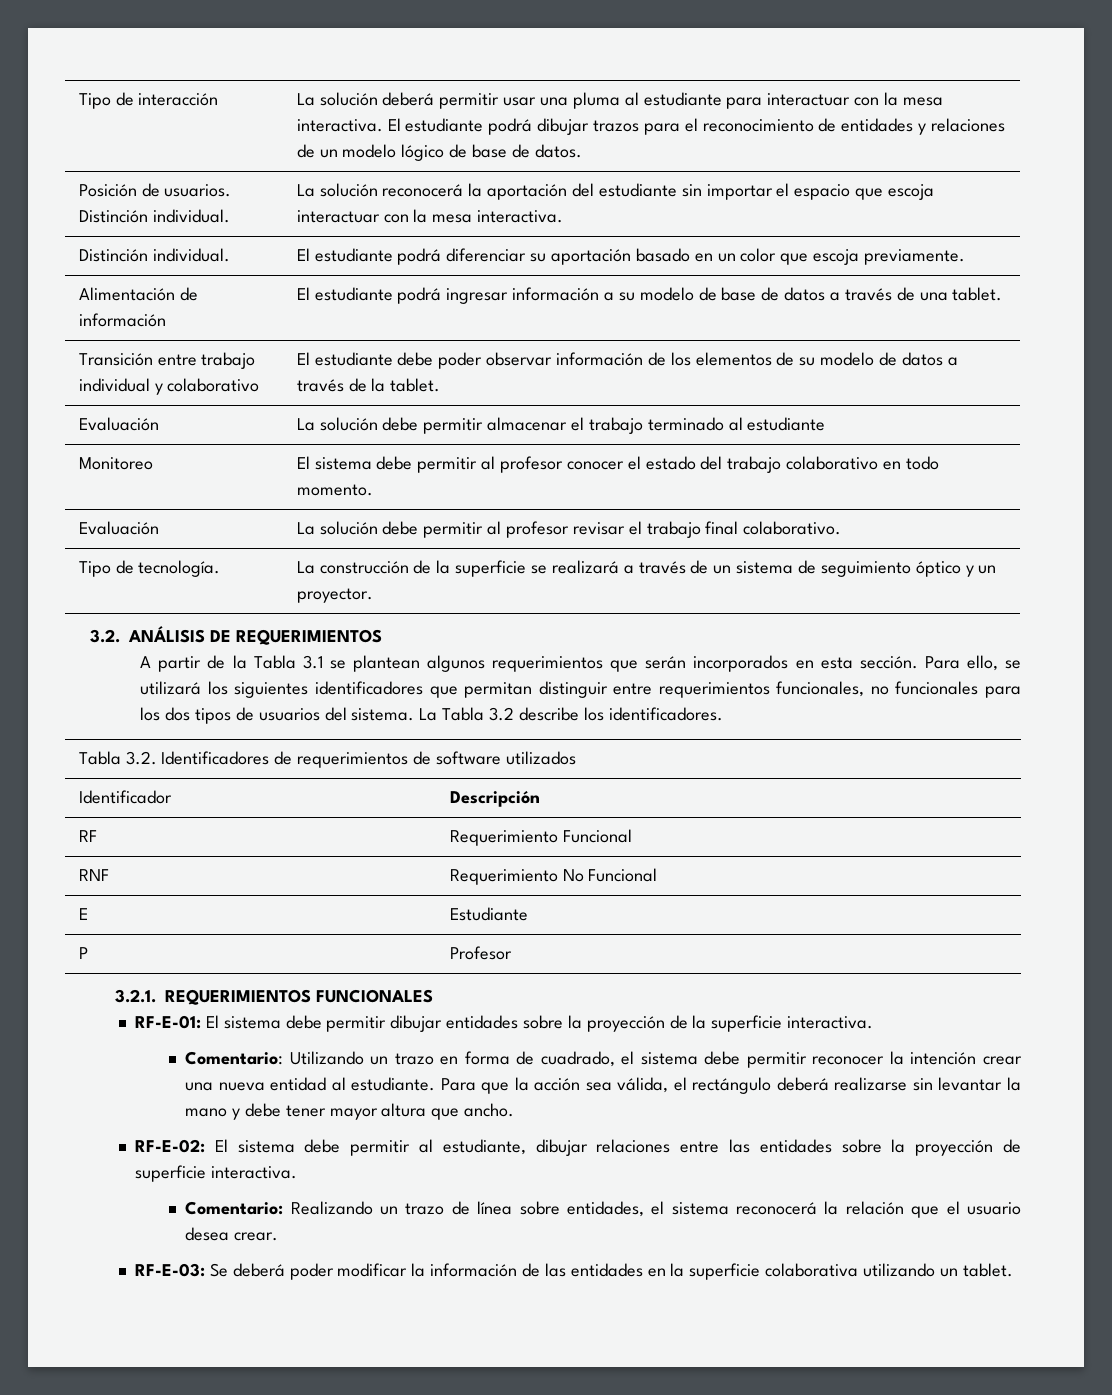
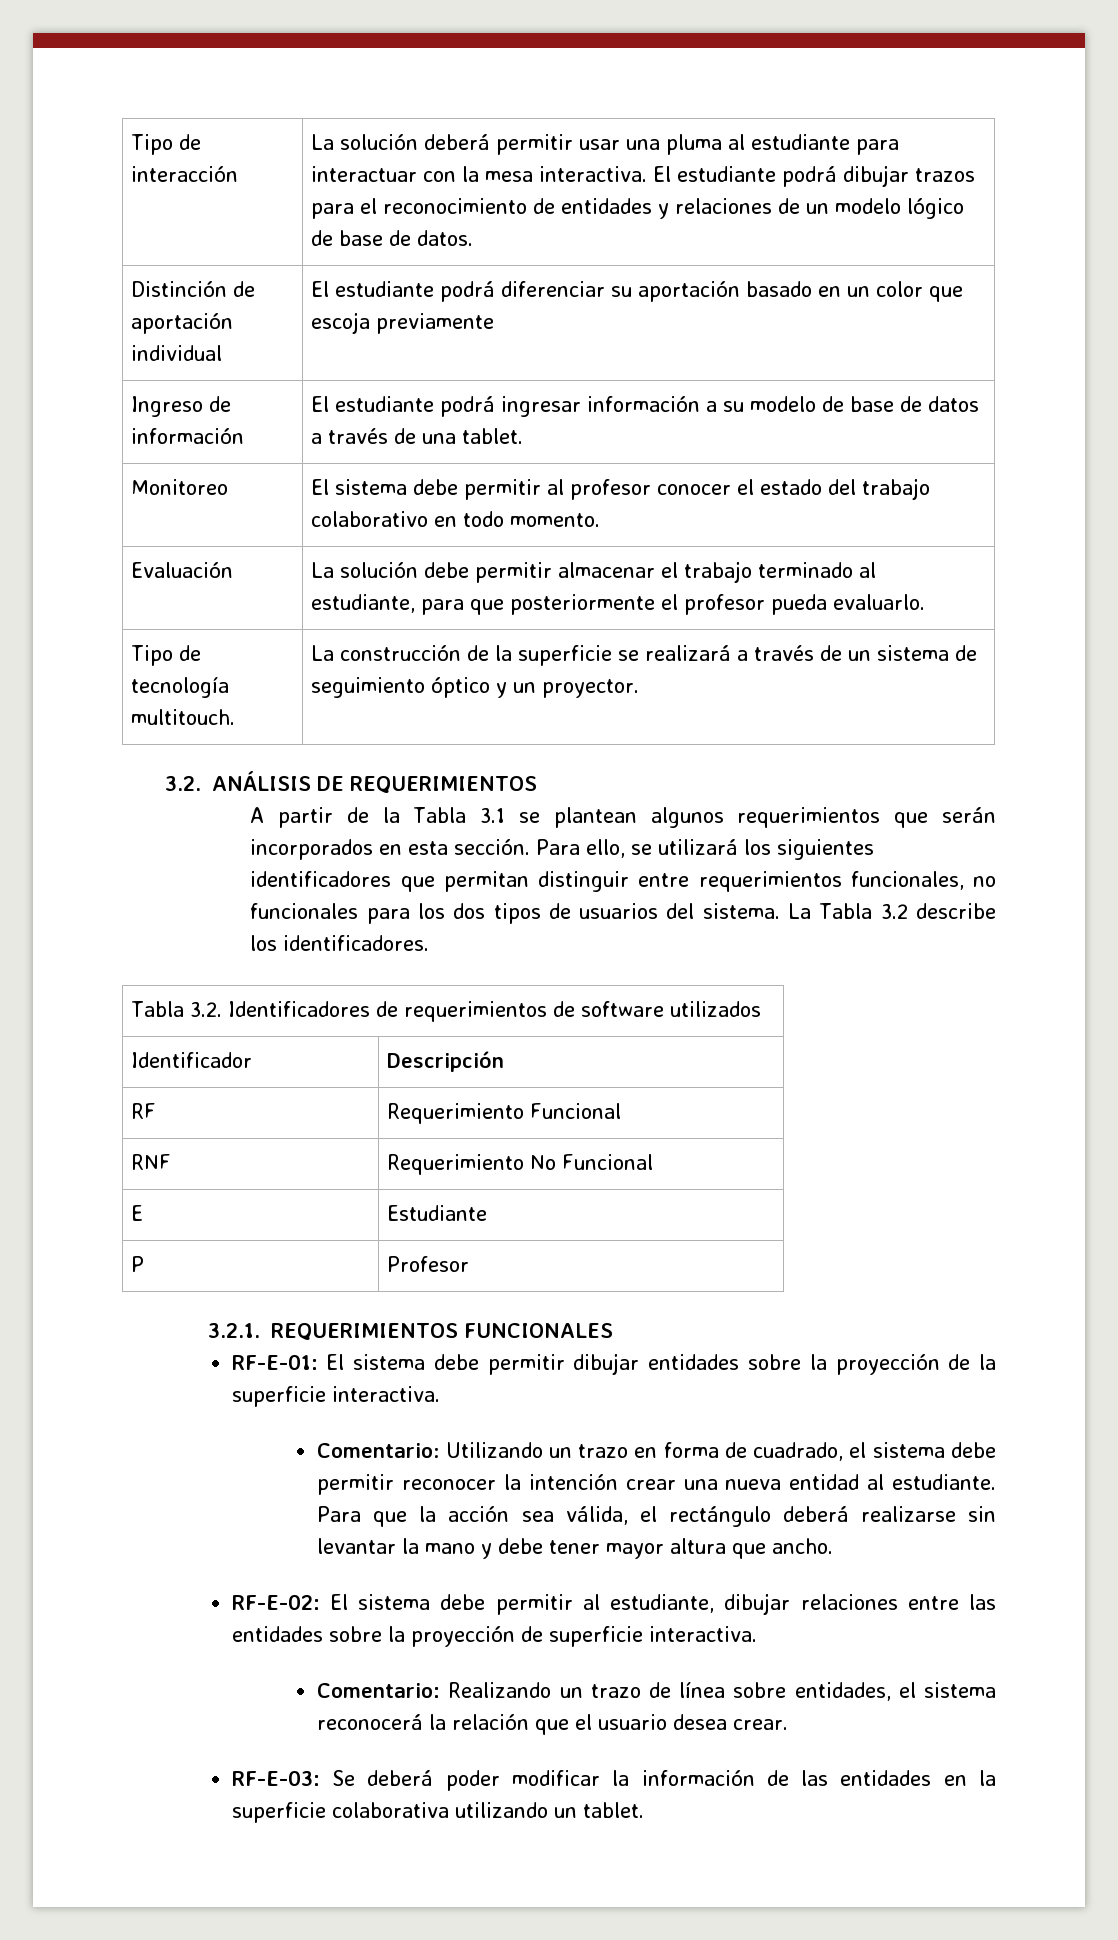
[78,183,232,197] [78,209,230,223] [296,183,934,200] [296,209,564,223] [78,248,230,262] Posición de usuarios. Distinción individual. | La solución reconocerá la aportación del estudiante sin importar el espacio que escoja interactuar con la mesa interactiva. // Distinción individual. -> [131,281,256,297] [131,313,234,334] [131,345,223,361] Distinción de aportación individual
[863,249,965,265] [78,287,175,301] previamente. // Alimentación -> [376,313,495,334] [131,396,204,417] previamente // Ingreso
[78,352,256,369] [78,378,260,395] [296,352,958,369] [296,378,441,392] [78,417,159,431] [296,417,826,434] // Transición entre trabajo individual y colaborativo | El estudiante debe poder observar información de los elementos de su modelo de datos a través de la tablet. // Evaluación | La solución debe permitir almacenar el trabajo terminado al estudiante -> (524, 436) none
[487,521,842,538] [78,560,221,577] al profesor revisar el trabajo final colaborativo. // Tipo de tecnología. -> [558,561,877,583] [311,594,926,615] [131,645,202,666] [131,677,230,698] [131,709,236,725] almacenar el trabajo terminado al estudiante, para que posteriormente el profesor pueda evaluarlo. // Tipo de tecnología multitouch.

